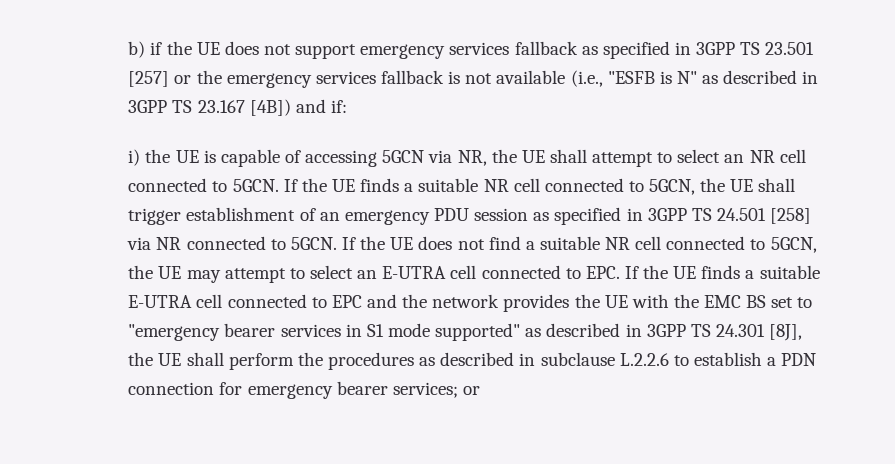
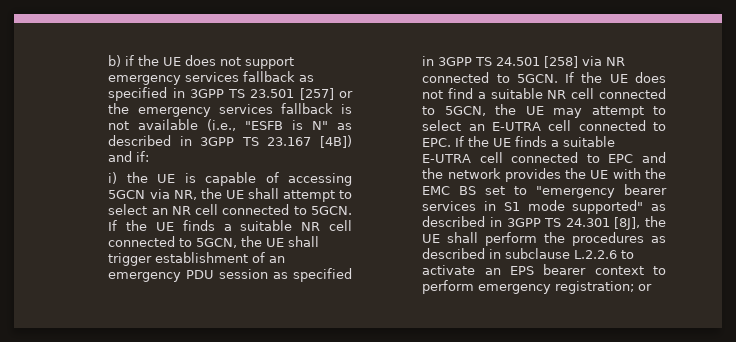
[693,352,817,366] [128,381,458,399] establish a PDN connection for emergency bearer services; -> [422,264,666,275] [422,280,635,294] activate an EPS bearer context to perform emergency registration;

